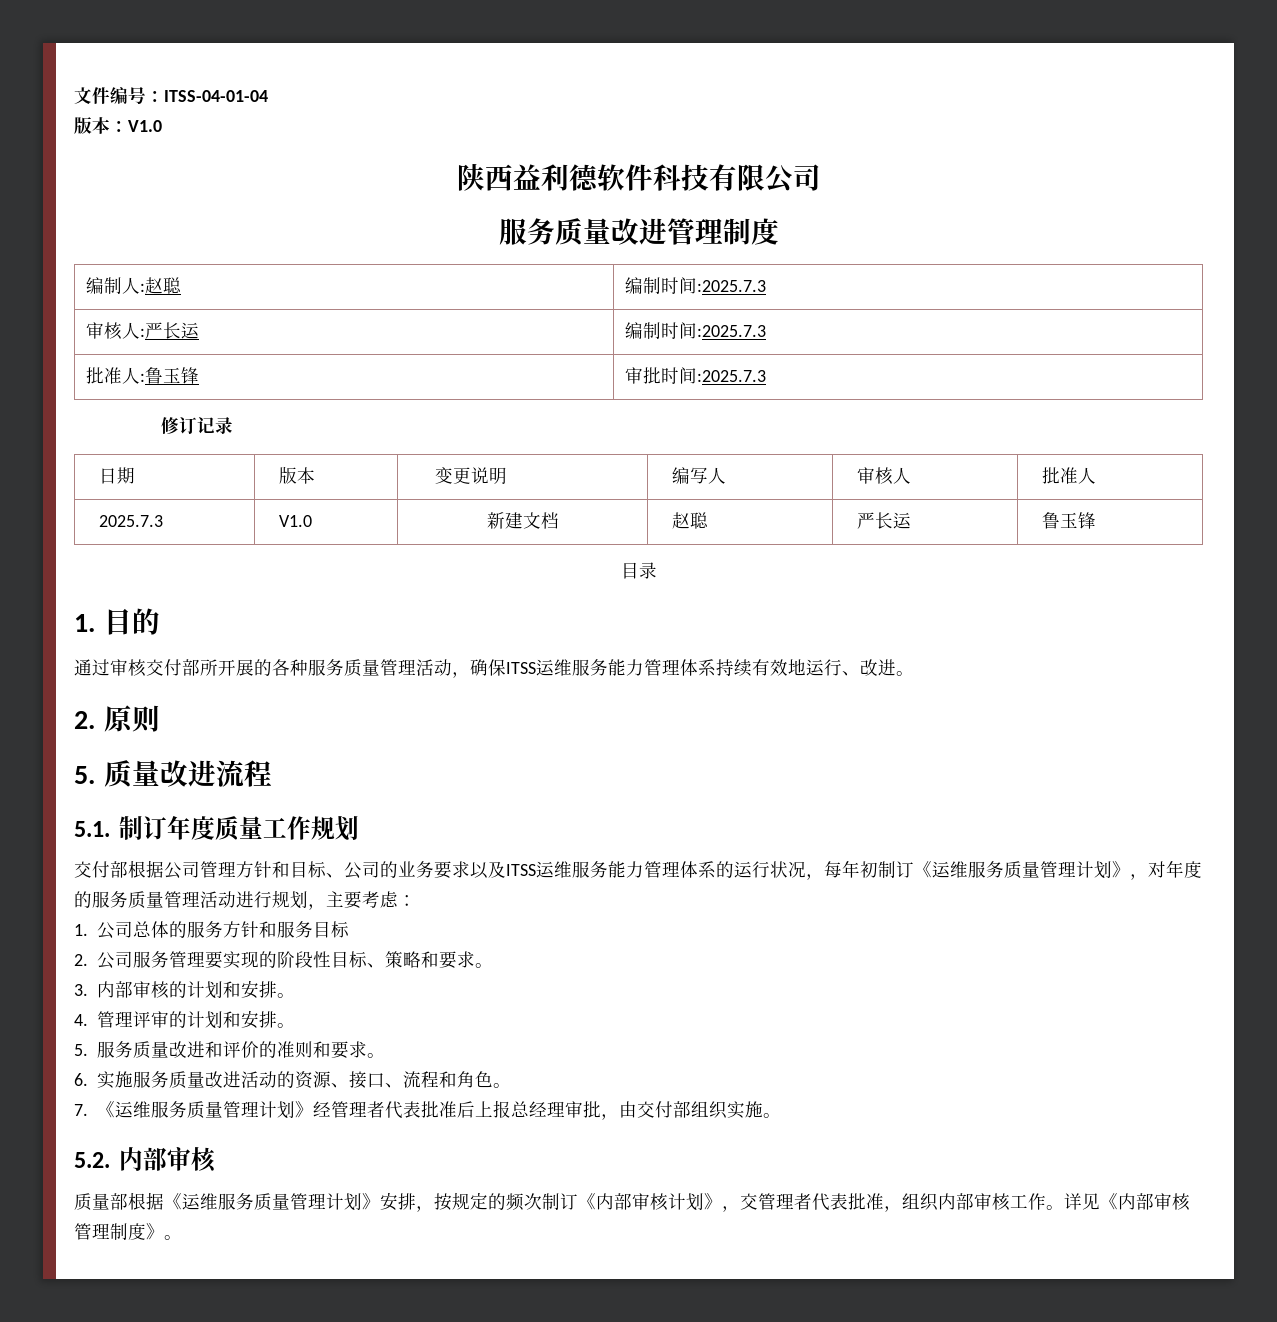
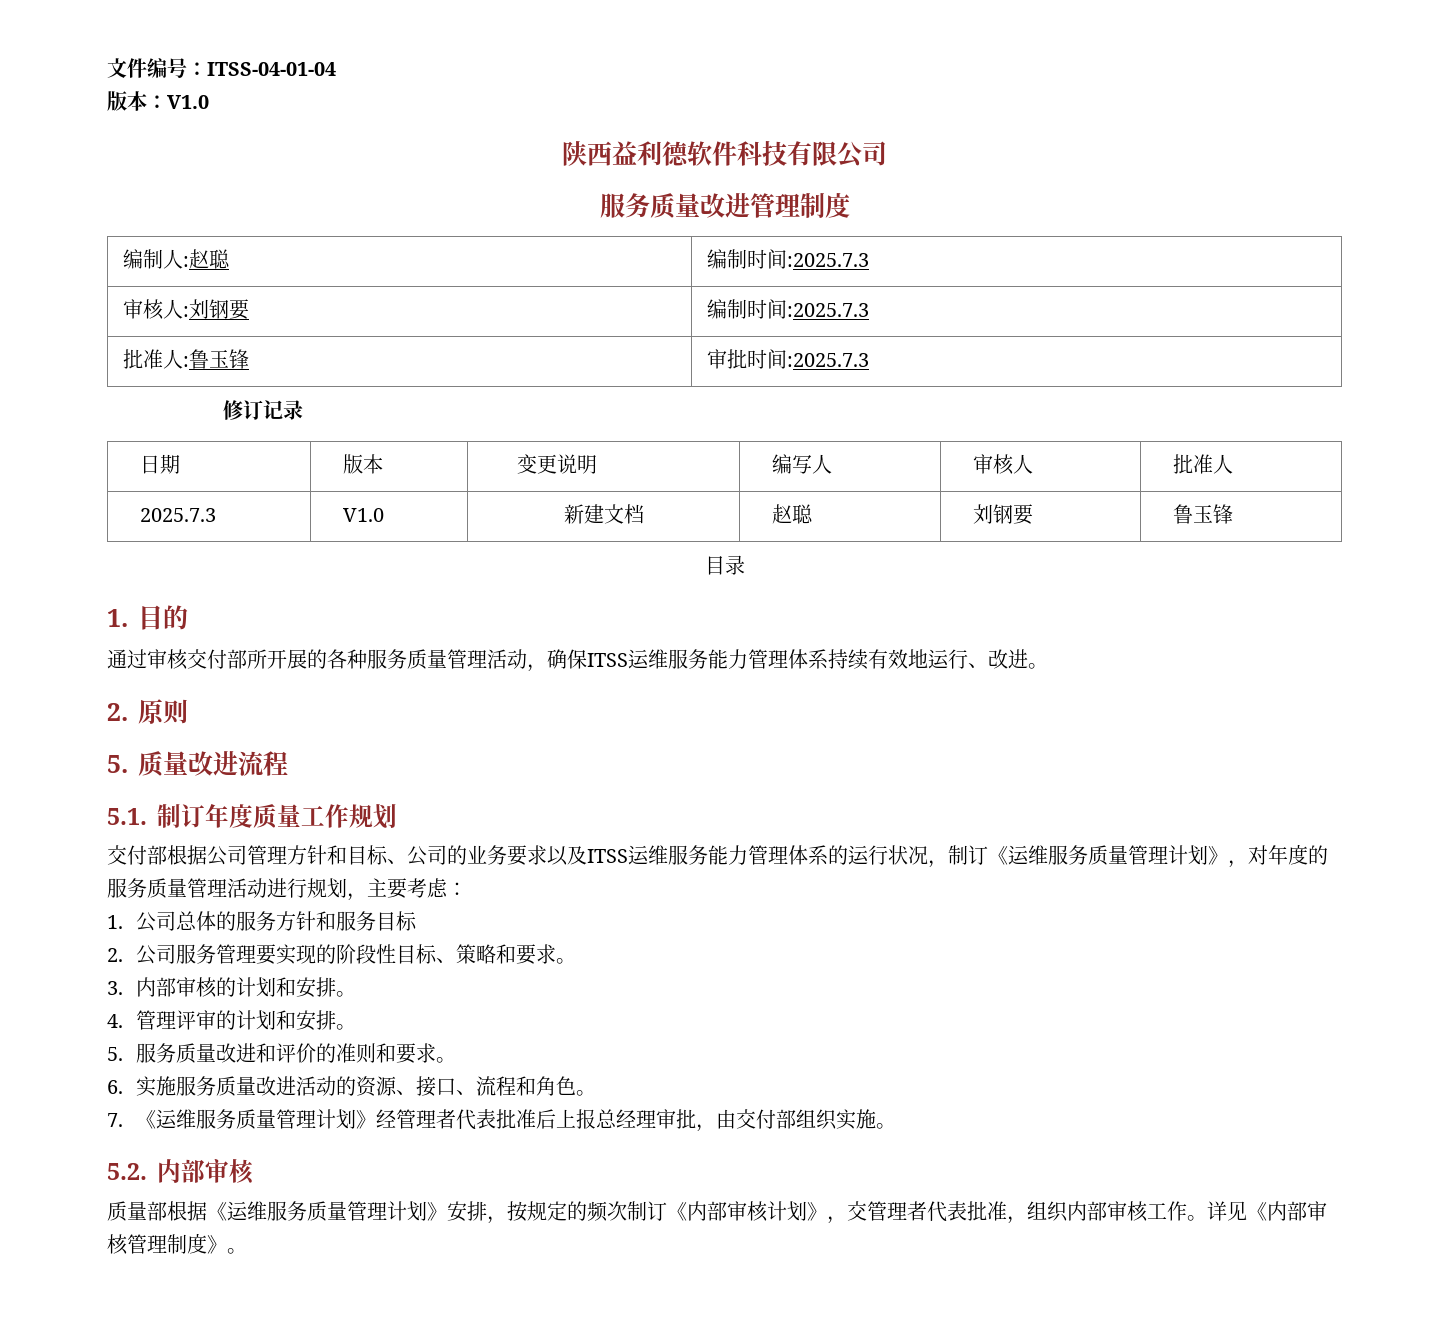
[145,322,200,339] 严长运 -> [188,299,249,320] 刘钢要
[857,512,912,529] 严长运 -> [972,504,1033,525] 刘钢要
[824,860,878,878] 每年初 -> (948, 864) none

